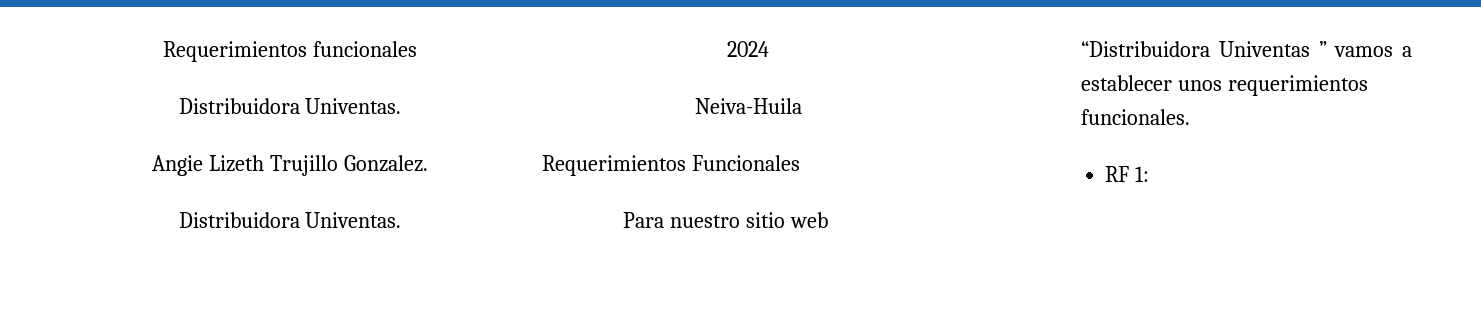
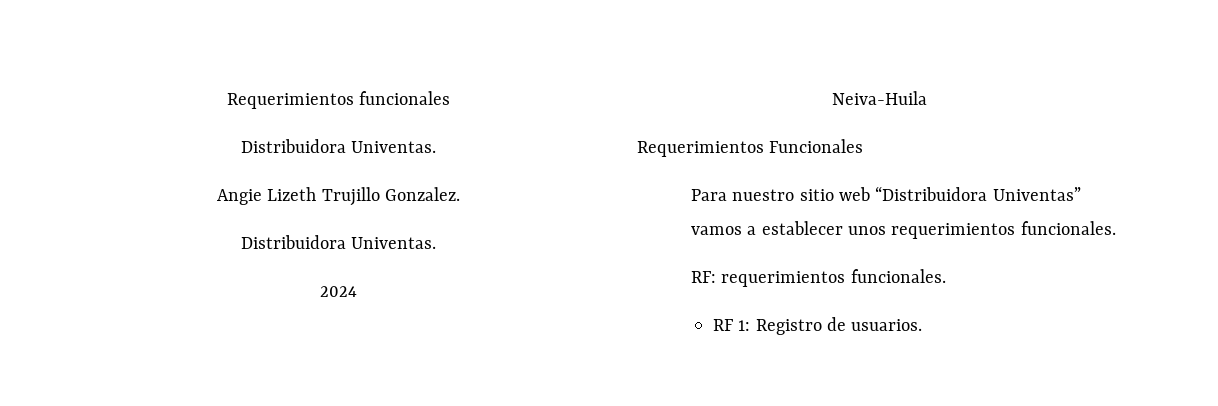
[1218,41,1327,57] Univentas ” -> [992,187,1081,201] Univentas”
(1191, 117) none -> [690,269,946,287] // RF: requerimientos funcionales.
(1150, 174) none -> [755,317,923,335] Registro de usuarios.

